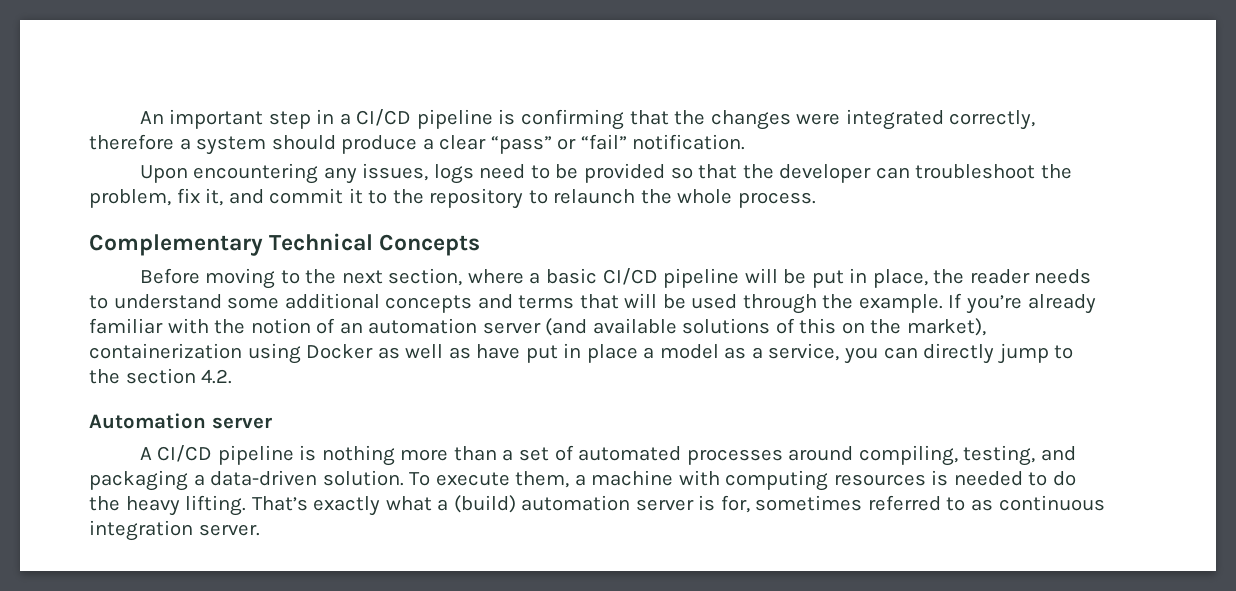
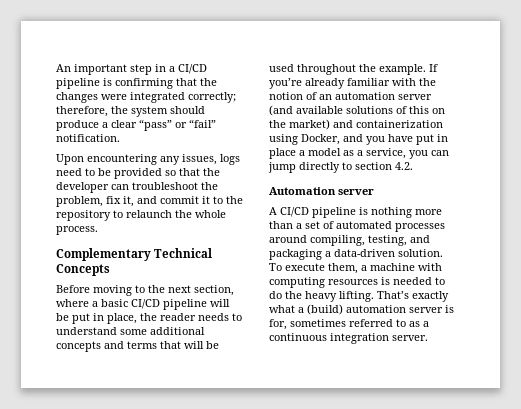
[949,110,1036,130] [89,134,191,150] correctly, therefore a -> [188,92,236,103] [56,106,128,117] correctly; therefore, the
[742,294,817,314] through -> [297,64,356,75] throughout
[907,318,987,336] [89,343,471,364] market), containerization using Docker as well as -> [289,119,443,130] [269,134,385,145] market) and containerization using Docker, and you
[923,343,1074,364] [89,369,120,384] directly jump to the -> [268,162,352,173] jump directly to
(994, 505) none -> [423,321,429,327] a

